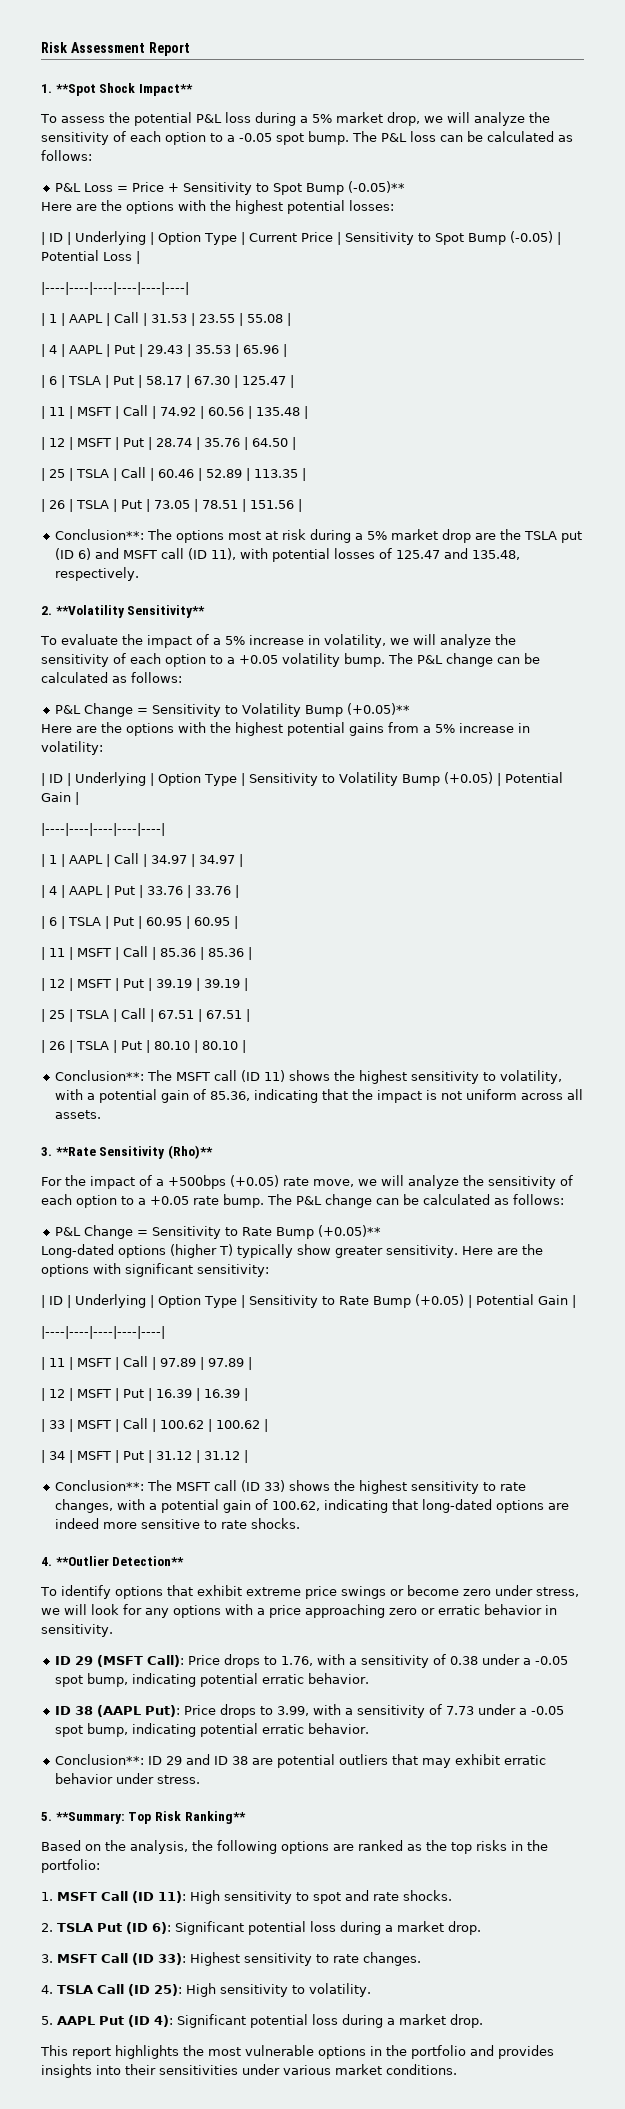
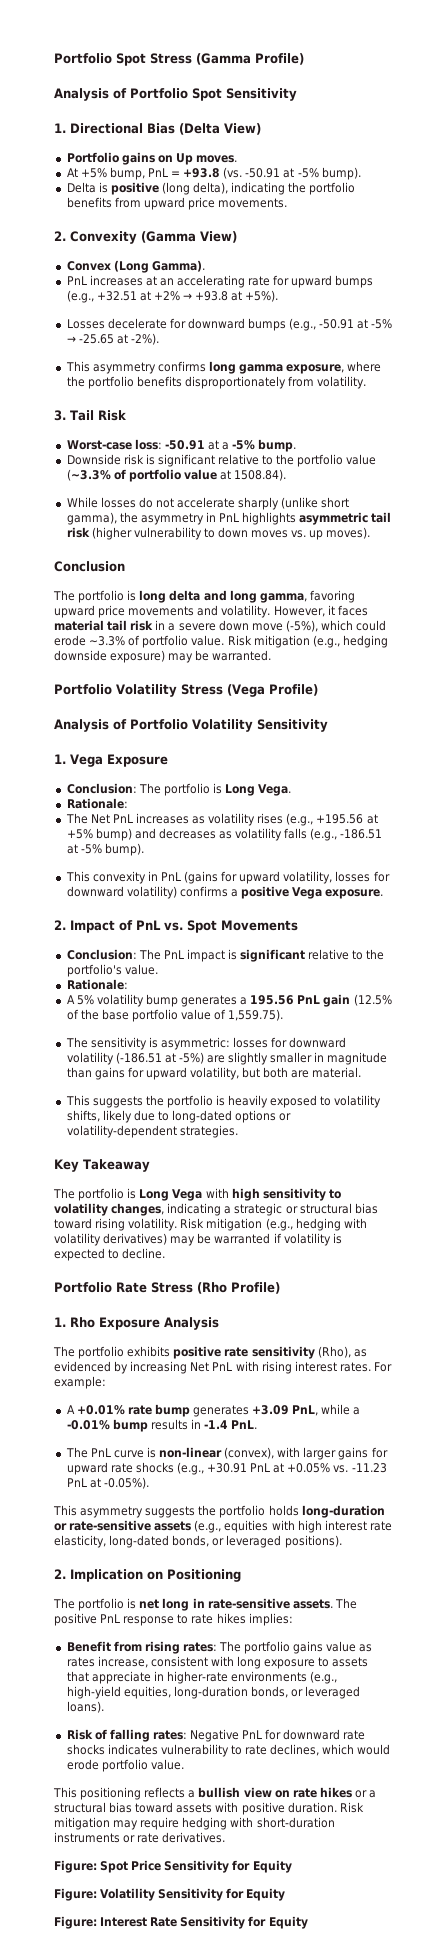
[41,42,190,56] [41,83,193,96] [40,112,550,126] [41,131,573,145] [41,150,92,161] [54,181,405,195] [41,200,394,214] [41,231,561,245] [41,250,140,264] [41,282,189,295] [41,312,291,326] [41,344,287,357] [41,375,294,388] [41,405,308,419] [41,437,296,450] [41,467,306,481] [41,499,302,512] [54,529,582,543] [54,548,520,562] [54,567,139,581] [41,605,206,618] [40,634,516,648] [41,653,540,667] [41,672,182,683] [54,703,410,717] [41,722,530,736] [41,741,103,755] [41,772,563,786] [41,792,79,805] [41,823,165,836] [41,853,243,867] [41,885,239,898] [41,916,238,929] [41,946,252,960] [41,978,248,991] [41,1008,250,1022] [41,1040,246,1053] [54,1070,562,1084] [54,1089,583,1103] [54,1110,101,1119] [41,1145,213,1159] [41,1175,573,1189] [41,1194,564,1208] [54,1225,381,1239] [41,1244,543,1258] [41,1263,269,1277] [41,1294,576,1308] [41,1326,165,1339] [41,1356,252,1370] [41,1388,248,1401] [41,1418,268,1432] [41,1450,248,1463] [54,1480,526,1494] [54,1499,569,1513] [54,1518,300,1529] [41,1556,185,1566] [40,1585,579,1599] [41,1604,557,1618] [41,1624,113,1637] [54,1654,568,1668] [54,1673,369,1687] [54,1704,564,1718] [54,1723,369,1737] [54,1754,546,1768] [54,1773,200,1784] [41,1811,246,1824] [41,1840,548,1854] [41,1859,100,1873] [41,1890,452,1904] [41,1921,481,1935] [41,1952,421,1966] [41,1983,371,1997] [41,2014,483,2028] [40,2045,554,2059] [41,2064,457,2078] Risk Assessment Report // 1. **Spot Shock Impact** // To assess the potential P&L loss during a 5% market drop, we will analyze the sensitivity of each option to a -0.05 spot bump. The P&L loss can be calculated as follows: // P&L Loss = Price + Sensitivity to Spot Bump (-0.05)** // Here are the options with the highest potential losses: // | ID | Underlying | Option Type | Current Price | Sensitivity to Spot Bump (-0.05) | Potential Loss | // |----|----|----|----|----|----| // | 1 | AAPL | Call | 31.53 | 23.55 | 55.08 | // | 4 | AAPL | Put | 29.43 | 35.53 | 65.96 | // | 6 | TSLA | Put | 58.17 | 67.30 | 125.47 | // | 11 | MSFT | Call | 74.92 | 60.56 | 135.48 | // | 12 | MSFT | Put | 28.74 | 35.76 | 64.50 | // | 25 | TSLA | Call | 60.46 | 52.89 | 113.35 | // | 26 | TSLA | Put | 73.05 | 78.51 | 151.56 | // Conclusion**: The options most at risk during a 5% market drop are the TSLA put (ID 6) and MSFT call (ID 11), with potential losses of 125.47 and 135.48, respectively. // 2. **Volatility Sensitivity** // To evaluate the impact of a 5% increase in volatility, we will analyze the sensitivity of each option to a +0.05 volatility bump. The P&L change can be calculated as follows: // P&L Change = Sensitivity to Volatility Bump (+0.05)** // Here are the options with the highest potential gains from a 5% increase in volatility: // | ID | Underlying | Option Type | Sensitivity to Volatility Bump (+0.05) | Potential Gain | // |----|----|----|----|----| // | 1 | AAPL | Call | 34.97 | 34.97 | // | 4 | AAPL | Put | 33.76 | 33.76 | // | 6 | TSLA | Put | 60.95 | 60.95 | // | 11 | MSFT | Call | 85.36 | 85.36 | // | 12 | MSFT | Put | 39.19 | 39.19 | // | 25 | TSLA | Call | 67.51 | 67.51 | // | 26 | TSLA | Put | 80.10 | 80.10 | // Conclusion**: The MSFT call (ID 11) shows the highest sensitivity to volatility, with a potential gain of 85.36, indicating that the impact is not uniform across all assets. // 3. **Rate Sensitivity (Rho)** // For the impact of a +500bps (+0.05) rate move, we will analyze the sensitivity of each option to a +0.05 rate bump. The P&L change can be calculated as follows: // P&L Change = Sensitivity to Rate Bump (+0.05)** // Long-dated options (higher T) typically show greater sensitivity. Here are the options with significant sensitivity: // | ID | Underlying | Option Type | Sensitivity to Rate Bump (+0.05) | Potential Gain | // |----|----|----|----|----| // | 11 | MSFT | Call | 97.89 | 97.89 | // | 12 | MSFT | Put | 16.39 | 16.39 | // | 33 | MSFT | Call | 100.62 | 100.62 | // | 34 | MSFT | Put | 31.12 | 31.12 | // Conclusion**: The MSFT call (ID 33) shows the highest sensitivity to rate changes, with a potential gain of 100.62, indicating that long-dated options are indeed more sensitive to rate shocks. // 4. **Outlier Detection** // To identify options that exhibit extreme price swings or become zero under stress, we will look for any options with a price approaching zero or erratic behavior in sensitivity. // ID 29 (MSFT Call): Price drops to 1.76, with a sensitivity of 0.38 under a -0.05 spot bump, indicating potential erratic behavior. // ID 38 (AAPL Put): Price drops to 3.99, with a sensitivity of 7.73 under a -0.05 spot bump, indicating potential erratic behavior. // Conclusion**: ID 29 and ID 38 are potential outliers that may exhibit erratic behavior under stress. // 5. **Summary: Top Risk Ranking** // Based on the analysis, the following options are ranked as the top risks in the portfolio: // 1. MSFT Call (ID 11): High sensitivity to spot and rate shocks. // 2. TSLA Put (ID 6): Significant potential loss during a market drop. // 3. MSFT Call (ID 33): Highest sensitivity to rate changes. // 4. TSLA Call (ID 25): High sensitivity to volatility. // 5. AAPL Put (ID 4): Significant potential loss during a market drop. // This report highlights the most vulnerable options in the portfolio and provides insights into their sensitivities under various market conditions. -> [54,53,304,66] [54,88,297,101] [54,123,261,135] [66,152,238,165] [66,167,361,180] [66,182,356,195] [66,197,288,210] [54,231,237,244] [66,260,205,273] [66,275,374,288] [66,290,279,303] [66,318,393,331] [66,333,159,345] [65,361,382,374] [66,376,367,389] [54,410,126,421] [66,439,297,452] [66,454,377,467] [66,469,287,482] [66,497,350,510] [66,512,392,525] [66,527,371,540] [54,561,125,572] [53,590,355,603] [54,605,368,618] [54,620,387,632] [54,635,388,648] [54,650,272,663] [54,684,318,697] [54,719,328,732] [54,754,168,767] [66,783,292,796] [66,798,128,809] [65,813,378,826] [66,828,383,841] [66,843,144,856] [65,871,390,884] [66,886,384,899] [54,920,298,933] [66,949,385,962] [66,964,158,977] [66,979,128,990] [66,994,392,1007] [66,1009,284,1022] [65,1037,347,1050] [66,1052,388,1065] [66,1067,362,1080] [65,1095,382,1108] [66,1110,292,1123] [66,1125,238,1138] [54,1159,150,1172] [53,1188,341,1201] [54,1203,378,1216] [54,1218,367,1231] [54,1233,342,1246] [54,1248,166,1261] [54,1282,280,1294] [54,1317,219,1330] [53,1346,367,1359] [54,1361,392,1374] [54,1376,106,1389] [66,1404,361,1417] [66,1419,258,1432] [65,1447,388,1460] [66,1462,387,1475] [66,1477,149,1489] [53,1505,385,1518] [54,1520,392,1533] [54,1535,342,1548] [54,1569,241,1582] [53,1598,357,1611] [54,1613,293,1626] [66,1641,373,1654] [66,1656,369,1669] [66,1671,338,1684] [66,1686,361,1699] [66,1701,104,1713] [66,1729,366,1742] [66,1744,391,1757] [66,1759,184,1772] [53,1787,377,1800] [54,1802,364,1815] [54,1817,335,1830] [54,1832,226,1843] [54,1860,292,1873] [54,1888,286,1901] [54,1916,308,1929] Portfolio Spot Stress (Gamma Profile) // Analysis of Portfolio Spot Sensitivity // 1. Directional Bias (Delta View) // Portfolio gains on Up moves. // At +5% bump, PnL = +93.8 (vs. -50.91 at -5% bump). // Delta is positive (long delta), indicating the portfolio benefits from upward price movements. // 2. Convexity (Gamma View) // Convex (Long Gamma). // PnL increases at an accelerating rate for upward bumps (e.g., +32.51 at +2% → +93.8 at +5%). // Losses decelerate for downward bumps (e.g., -50.91 at -5% → -25.65 at -2%). // This asymmetry confirms long gamma exposure, where the portfolio benefits disproportionately from volatility. // 3. Tail Risk // Worst-case loss: -50.91 at a -5% bump. // Downside risk is significant relative to the portfolio value (~3.3% of portfolio value at 1508.84). // While losses do not accelerate sharply (unlike short gamma), the asymmetry in PnL highlights asymmetric tail risk (higher vulnerability to down moves vs. up moves). // Conclusion // The portfolio is long delta and long gamma, favoring upward price movements and volatility. However, it faces material tail risk in a severe down move (-5%), which could erode ~3.3% of portfolio value. Risk mitigation (e.g., hedging downside exposure) may be warranted. // Portfolio Volatility Stress (Vega Profile) // Analysis of Portfolio Volatility Sensitivity // 1. Vega Exposure // Conclusion: The portfolio is Long Vega. // Rationale: // The Net PnL increases as volatility rises (e.g., +195.56 at +5% bump) and decreases as volatility falls (e.g., -186.51 at -5% bump). // This convexity in PnL (gains for upward volatility, losses for downward volatility) confirms a positive Vega exposure. // 2. Impact of PnL vs. Spot Movements // Conclusion: The PnL impact is significant relative to the portfolio's value. // Rationale: // A 5% volatility bump generates a 195.56 PnL gain (12.5% of the base portfolio value of 1,559.75). // The sensitivity is asymmetric: losses for downward volatility (-186.51 at -5%) are slightly smaller in magnitude than gains for upward volatility, but both are material. // This suggests the portfolio is heavily exposed to volatility shifts, likely due to long-dated options or volatility-dependent strategies. // Key Takeaway // The portfolio is Long Vega with high sensitivity to volatility changes, indicating a strategic or structural bias toward rising volatility. Risk mitigation (e.g., hedging with volatility derivatives) may be warranted if volatility is expected to decline. // Portfolio Rate Stress (Rho Profile) // 1. Rho Exposure Analysis // The portfolio exhibits positive rate sensitivity (Rho), as evidenced by increasing Net PnL with rising interest rates. For example: // A +0.01% rate bump generates +3.09 PnL, while a -0.01% bump results in -1.4 PnL. // The PnL curve is non-linear (convex), with larger gains for upward rate shocks (e.g., +30.91 PnL at +0.05% vs. -11.23 PnL at -0.05%). // This asymmetry suggests the portfolio holds long-duration or rate-sensitive assets (e.g., equities with high interest rate elasticity, long-dated bonds, or leveraged positions). // 2. Implication on Positioning // The portfolio is net long in rate-sensitive assets. The positive PnL response to rate hikes implies: // Benefit from rising rates: The portfolio gains value as rates increase, consistent with long exposure to assets that appreciate in higher-rate environments (e.g., high-yield equities, long-duration bonds, or leveraged loans). // Risk of falling rates: Negative PnL for downward rate shocks indicates vulnerability to rate declines, which would erode portfolio value. // This positioning reflects a bullish view on rate hikes or a structural bias toward assets with positive duration. Risk mitigation may require hedging with short-duration instruments or rate derivatives. // Figure: Spot Price Sensitivity for Equity // Figure: Volatility Sensitivity for Equity // Figure: Interest Rate Sensitivity for Equity

